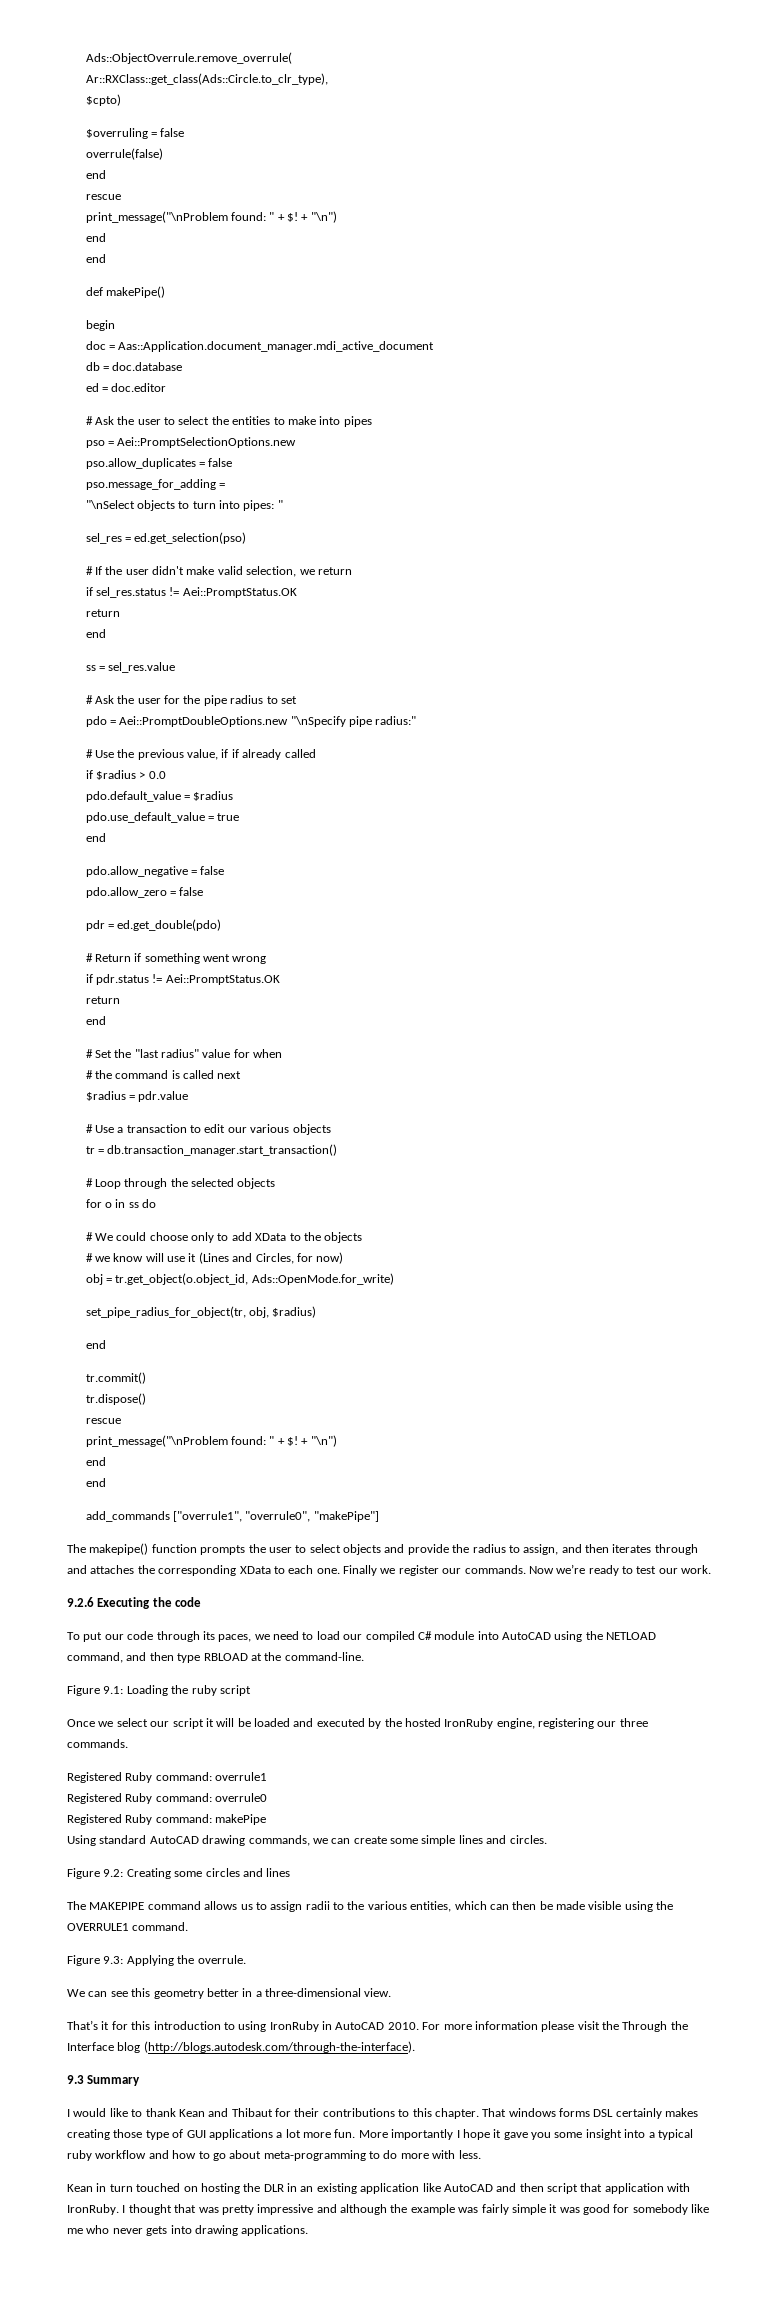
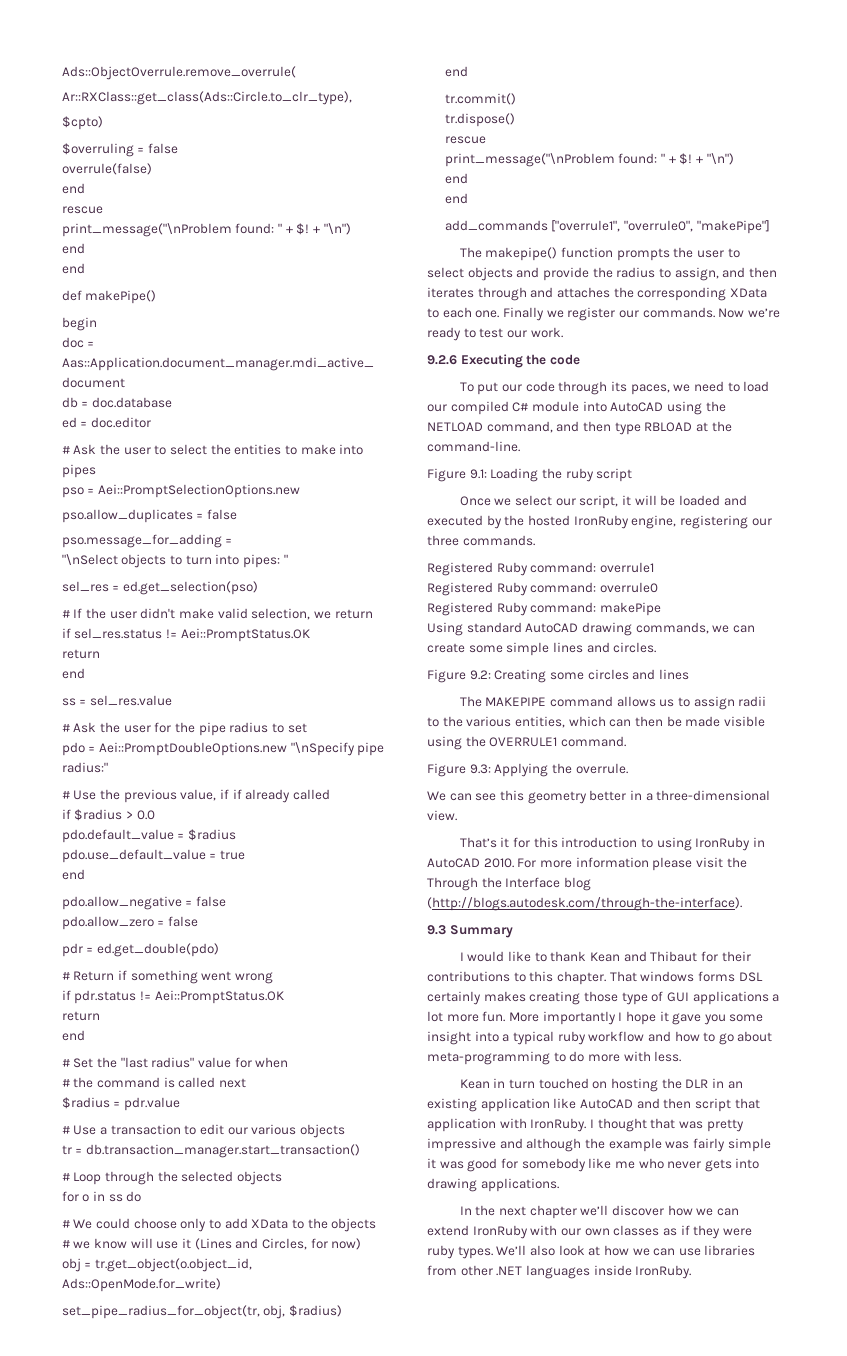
[172,1718,204,1729] script -> [579,495,619,509] script,
(309, 2230) none -> [459,1205,739,1219] [427,1225,752,1239] [427,1245,756,1259] [427,1265,692,1279] // In the next chapter we’ll discover how we can extend IronRuby with our own classes as if they were ruby types. We’ll also look at how we can use libraries from other .NET languages inside IronRuby.

